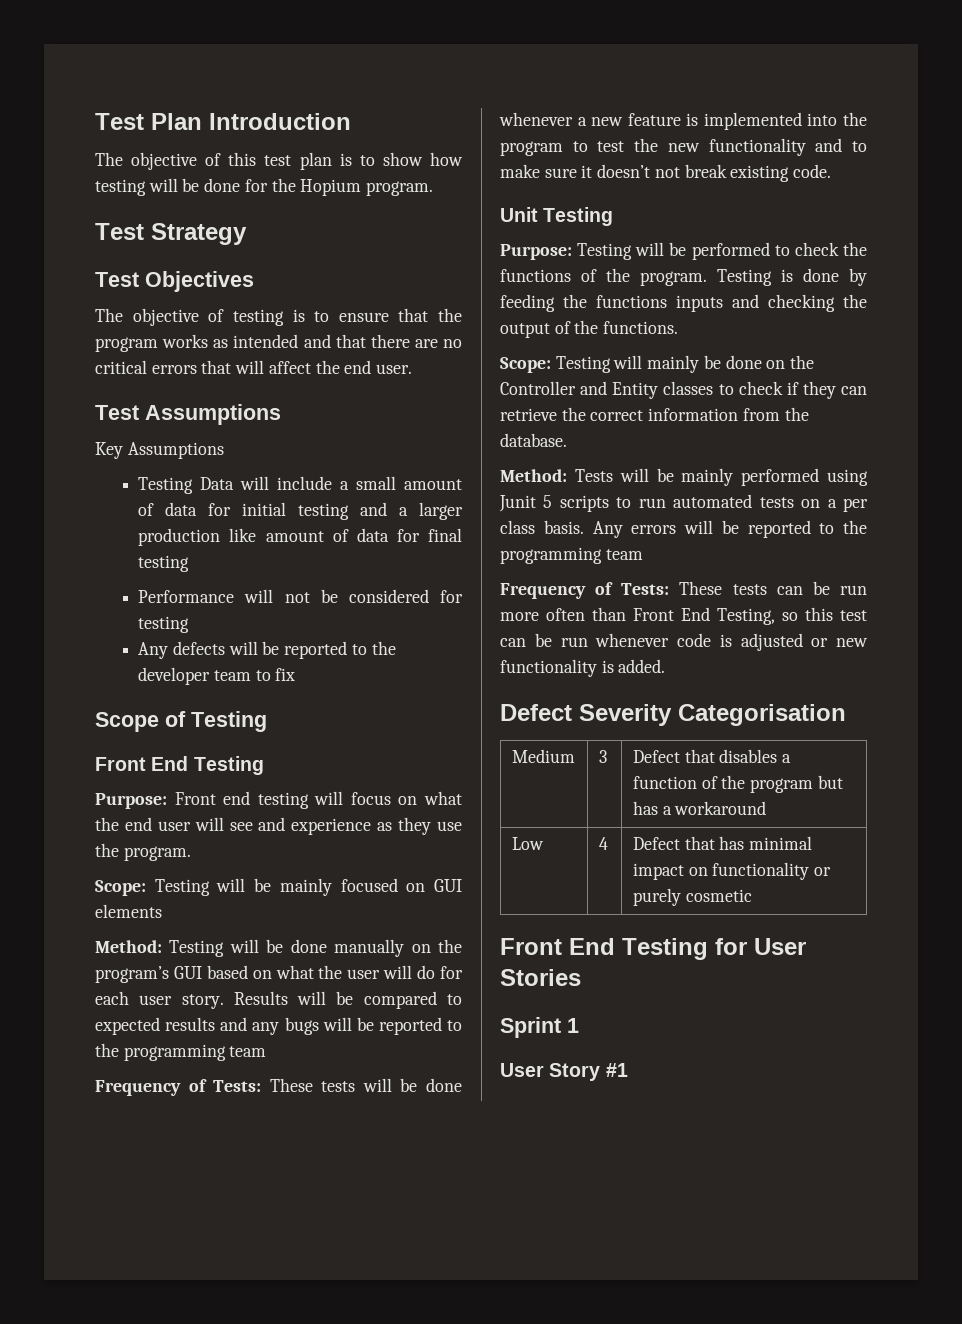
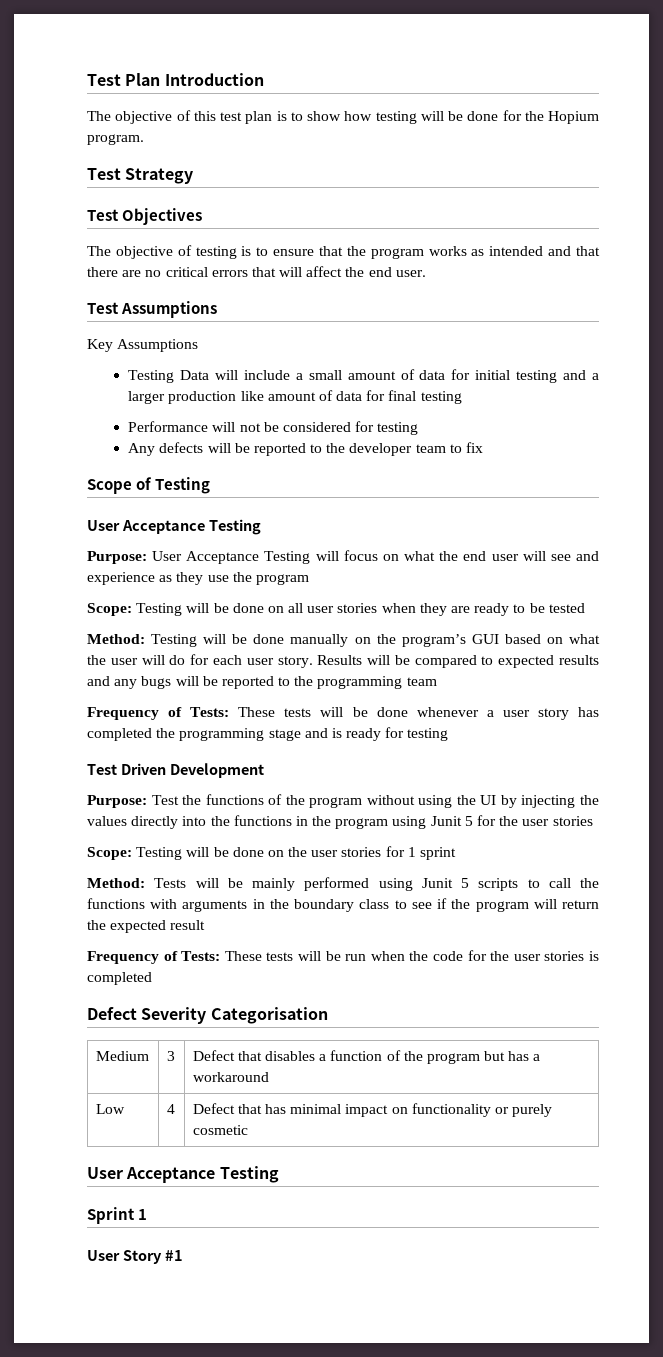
[95,756,264,775] [95,791,309,809] Front End Testing // Purpose: Front end testing -> [87,519,261,535] [87,551,311,564] User Acceptance Testing // Purpose: User Acceptance Testing
[123,846,191,861] [95,878,463,896] [95,904,162,918] program. // Scope: Testing will be mainly focused on GUI elements -> [255,574,309,585] [87,603,585,616] program // Scope: Testing will be done on all user stories when they are ready to be tested
[591,112,867,130] [500,138,867,156] [500,164,832,182] [500,207,614,226] [500,242,867,260] [500,268,867,286] [500,294,867,312] [500,320,679,338] [500,355,700,373] new feature is implemented into the program to test the new functionality and to make sure it doesn’t not break existing code. // Unit Testing // Purpose: Testing will be performed to check the functions of the program. Testing is done by feeding the functions inputs and checking the output of the functions. // Scope: Testing will mainly -> [502,707,599,720] [87,727,449,741] [87,763,264,778] [87,794,599,808] [87,815,593,829] [87,847,210,860] user story has completed the programming stage and is ready for testing // Test Driven Development // Purpose: Test the functions of the program without using the UI by injecting the values directly into the functions in the program using Junit 5 for the user stories // Scope: Testing will
[500,381,867,399] [500,407,809,421] [500,433,567,447] Controller and Entity classes to check if they can retrieve the correct information from the database. -> [311,846,457,860] user stories for 1 sprint
[638,494,868,512] [500,520,867,538] [500,547,643,564] [500,581,867,599] [500,607,867,625] [500,633,868,651] [500,659,666,677] run automated tests on a per class basis. Any errors will be reported to the programming team // Frequency of Tests: These tests can be run more often than Front End Testing, so this test can be run whenever code is adjusted or new functionality is added. -> [548,878,599,888] [87,898,599,912] [87,920,206,933] [87,950,600,964] [87,972,152,985] call the functions with arguments in the boundary class to see if the program will return the expected result // Frequency of Tests: These tests will be run when the code for the user stories is completed
[500,938,806,960] [500,969,581,986] Front End Testing for User Stories -> [87,1166,279,1183] User Acceptance Testing

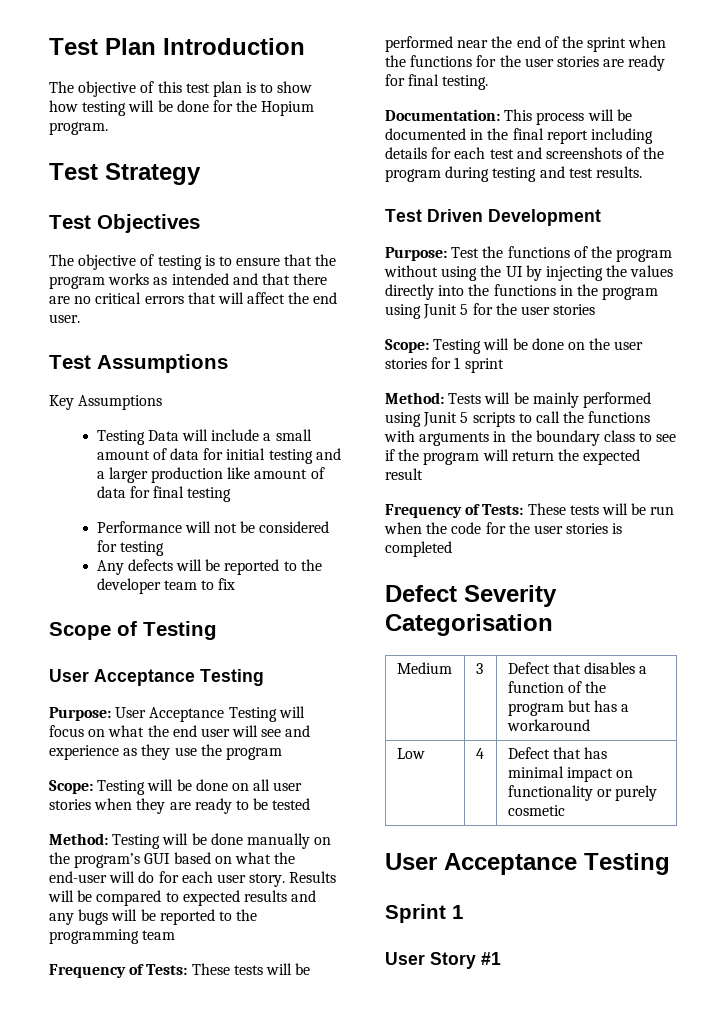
[110,658,138,665] user -> [49,871,107,883] end-user
[376,707,599,720] [87,727,449,741] done whenever a user story has completed the programming stage and is ready for testing -> [385,36,667,52] [385,55,666,71] [385,74,489,90] [385,109,632,125] [385,128,653,144] [385,147,665,159] [385,166,642,182] performed near the end of the sprint when the functions for the user stories are ready for final testing. // Documentation: This process will be documented in the final report including details for each test and screenshots of the program during testing and test results.

